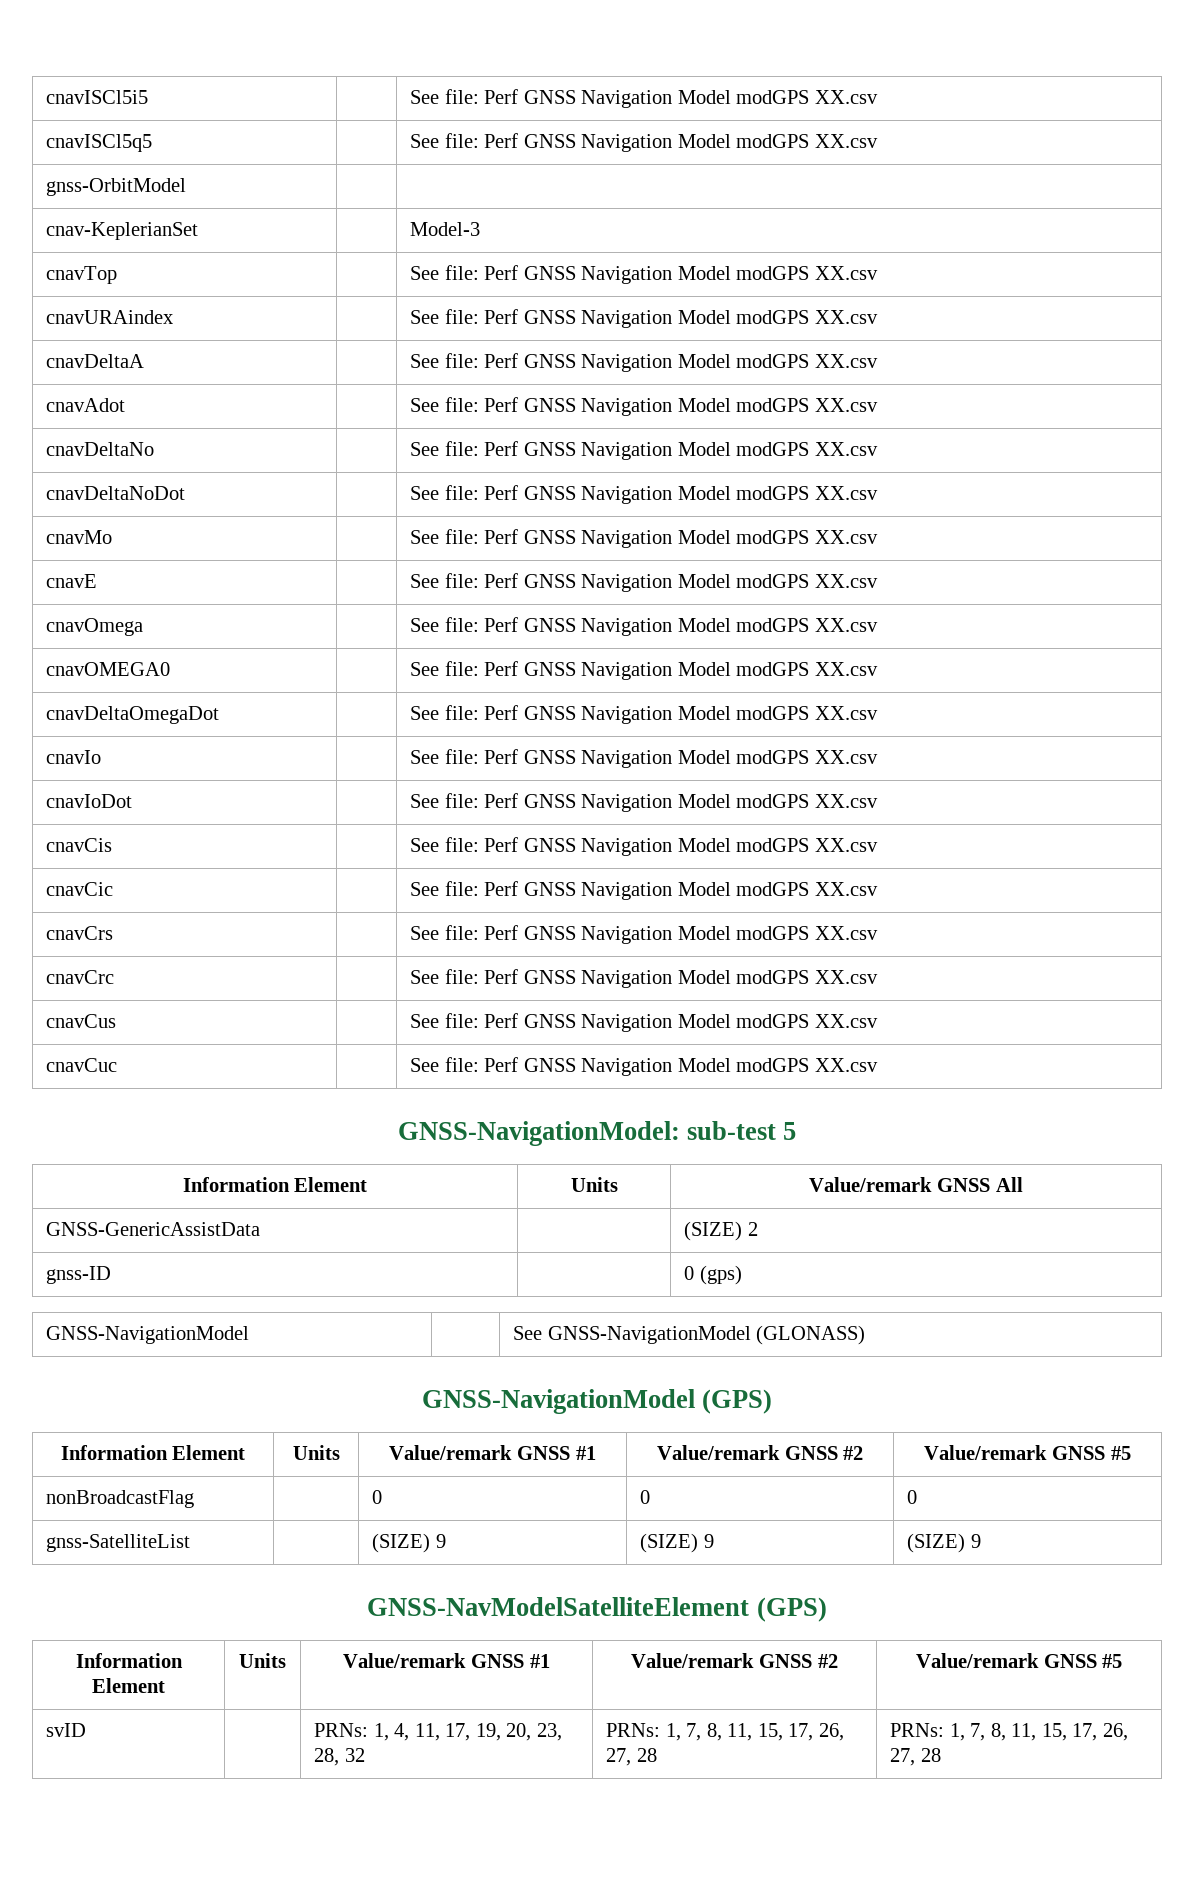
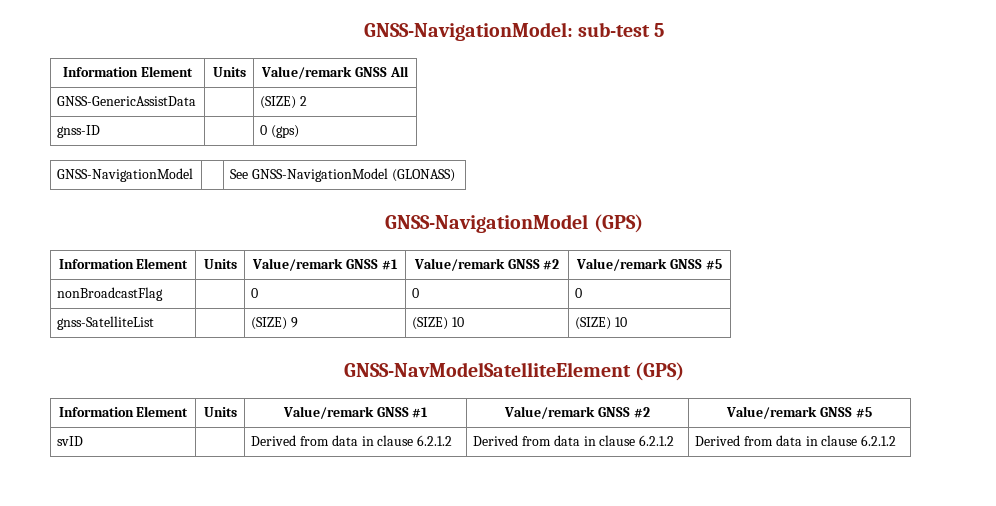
[46,90,149,104] [410,89,878,108] [46,134,153,152] [410,133,878,152] [46,178,187,196] [46,222,199,240] [410,222,481,236] [46,266,118,284] [410,265,878,284] [46,310,174,324] [410,309,878,328] [46,354,145,368] [410,353,878,372] [46,398,126,412] [410,397,878,416] [46,442,155,456] [410,441,878,460] [46,486,186,500] [410,485,878,504] [46,530,113,544] [410,529,878,548] [46,574,98,588] [410,573,878,592] [46,618,144,636] [410,617,878,636] [46,662,171,676] [410,661,878,680] [46,706,220,724] [410,705,878,724] [46,750,102,764] [410,749,878,768] [46,794,133,808] [410,793,878,812] [46,838,113,852] [410,837,878,856] [46,882,114,896] [410,881,878,900] [46,926,114,940] [410,925,878,944] [46,970,115,984] [410,969,878,988] [46,1014,117,1028] [410,1013,878,1032] [46,1058,118,1072] [410,1057,878,1076] cnavISCl5i5 | | See file: Perf GNSS Navigation Model modGPS XX.csv // cnavISCl5q5 | | See file: Perf GNSS Navigation Model modGPS XX.csv // gnss-OrbitModel | | // cnav-KeplerianSet | | Model-3 // cnavTop | | See file: Perf GNSS Navigation Model modGPS XX.csv // cnavURAindex | | See file: Perf GNSS Navigation Model modGPS XX.csv // cnavDeltaA | | See file: Perf GNSS Navigation Model modGPS XX.csv // cnavAdot | | See file: Perf GNSS Navigation Model modGPS XX.csv // cnavDeltaNo | | See file: Perf GNSS Navigation Model modGPS XX.csv // cnavDeltaNoDot | | See file: Perf GNSS Navigation Model modGPS XX.csv // cnavMo | | See file: Perf GNSS Navigation Model modGPS XX.csv // cnavE | | See file: Perf GNSS Navigation Model modGPS XX.csv // cnavOmega | | See file: Perf GNSS Navigation Model modGPS XX.csv // cnavOMEGA0 | | See file: Perf GNSS Navigation Model modGPS XX.csv // cnavDeltaOmegaDot | | See file: Perf GNSS Navigation Model modGPS XX.csv // cnavIo | | See file: Perf GNSS Navigation Model modGPS XX.csv // cnavIoDot | | See file: Perf GNSS Navigation Model modGPS XX.csv // cnavCis | | See file: Perf GNSS Navigation Model modGPS XX.csv // cnavCic | | See file: Perf GNSS Navigation Model modGPS XX.csv // cnavCrs | | See file: Perf GNSS Navigation Model modGPS XX.csv // cnavCrc | | See file: Perf GNSS Navigation Model modGPS XX.csv // cnavCus | | See file: Perf GNSS Navigation Model modGPS XX.csv // cnavCuc | | See file: Perf GNSS Navigation Model modGPS XX.csv // -> (363, 31) none
[703,1534,714,1548] [907,1533,981,1553] 9 | (SIZE) 9 -> [452,317,465,327] [575,317,628,330] 10 | (SIZE) 10
[314,1723,562,1741] [314,1748,365,1766] [606,1723,844,1741] [606,1748,657,1766] [890,1723,1128,1741] [890,1748,941,1766] PRNs: 1, 4, 11, 17, 19, 20, 23, 28, 32 | PRNs: 1, 7, 8, 11, 15, 17, 26, 27, 28 | PRNs: 1, 7, 8, 11, 15, 17, 26, 27, 28 -> [251,435,453,446] [473,435,675,446] [695,435,897,446] Derived from data in clause 6.2.1.2 | Derived from data in clause 6.2.1.2 | Derived from data in clause 6.2.1.2

